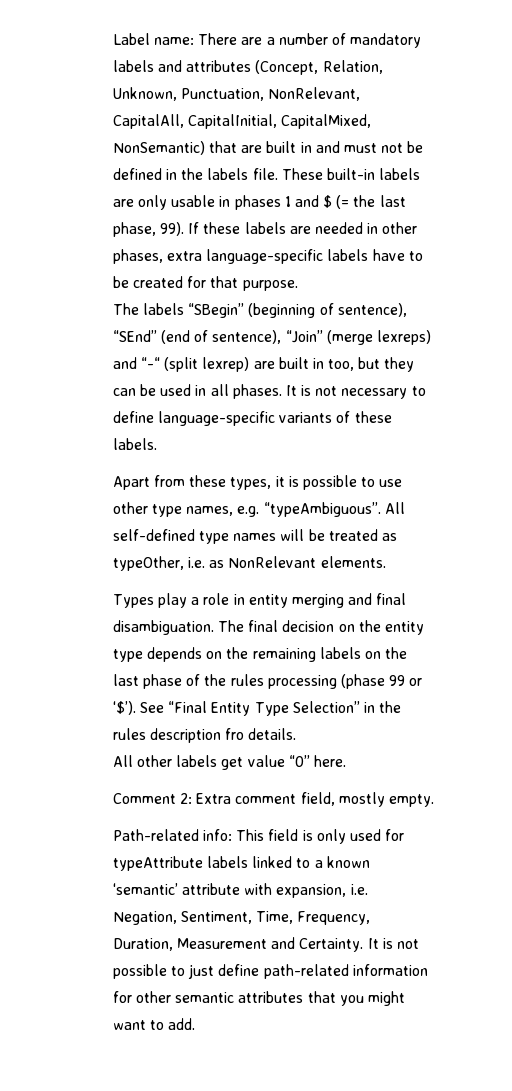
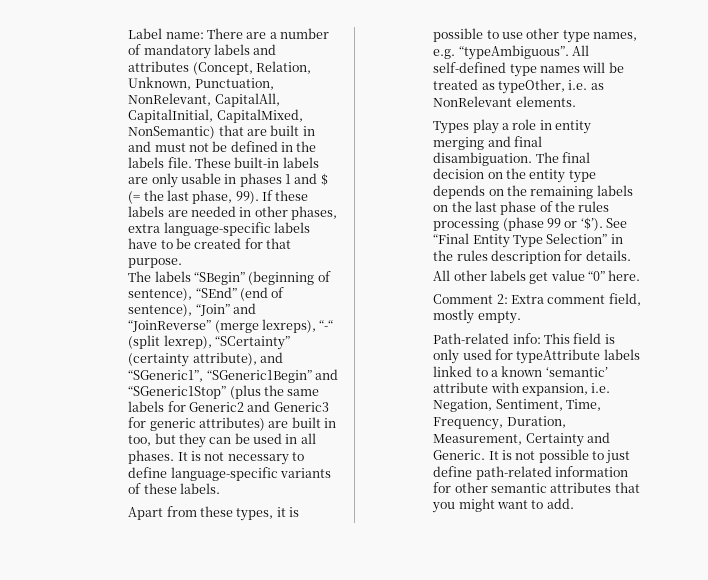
[326,330,431,345] [112,357,250,372] (merge lexreps) and “-“ (split lexrep) -> [232,303,256,314] [128,319,334,333] [128,335,290,350] [128,352,283,367] [128,369,338,383] [128,385,320,399] [128,401,329,412] [128,417,265,431] and “JoinReverse” (merge lexreps), “-“ (split lexrep), “SCertainty” (certainty attribute), and “SGeneric1”, “SGeneric1Begin” and “SGeneric1Stop” (plus the same labels for Generic2 and Generic3 for generic attributes)
[225,728,245,740] fro -> [564,250,583,261] for
[176,937,364,952] Measurement and Certainty. -> [433,432,610,447] [433,450,486,460] Measurement, Certainty and Generic.

